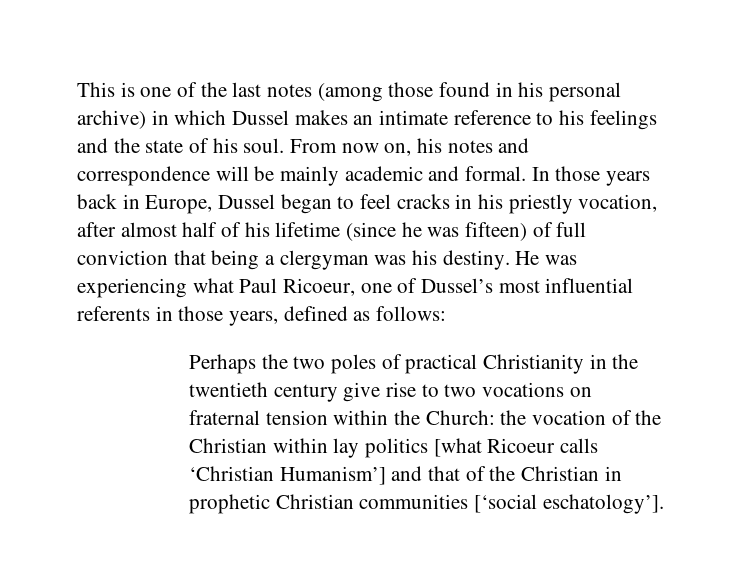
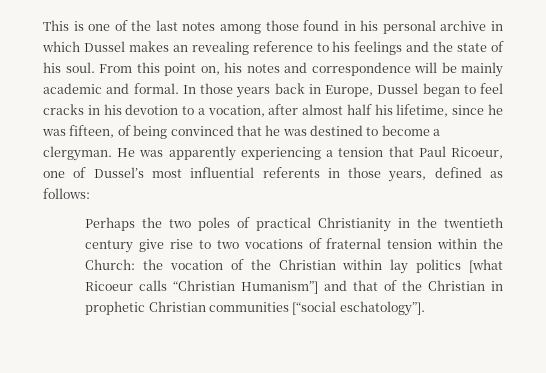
[317,83,383,102] (among -> [220,24,261,34] among
[77,110,146,129] archive) -> [440,20,487,31] archive
[379,110,449,125] intimate -> [191,41,249,55] revealing
[341,143,379,153] now -> [136,62,196,76] this point
[508,194,573,214] priestly -> [125,104,205,115] devotion to a
[221,222,587,241] [77,250,578,270] [77,278,234,298] of his lifetime (since he was fifteen) of full conviction that being a clergyman was his destiny. He was experiencing what -> [374,104,504,117] [42,125,441,139] [43,146,414,161] his lifetime, since he was fifteen, of being convinced that he was destined to become a clergyman. He was apparently experiencing a tension that
[569,387,592,397] on -> [308,238,322,249] of
[188,466,386,485] ‘Christian Humanism’] -> [173,280,319,294] “Christian Humanism”]
[473,494,664,514] [‘social eschatology’]. -> [292,301,425,316] [“social eschatology”].

